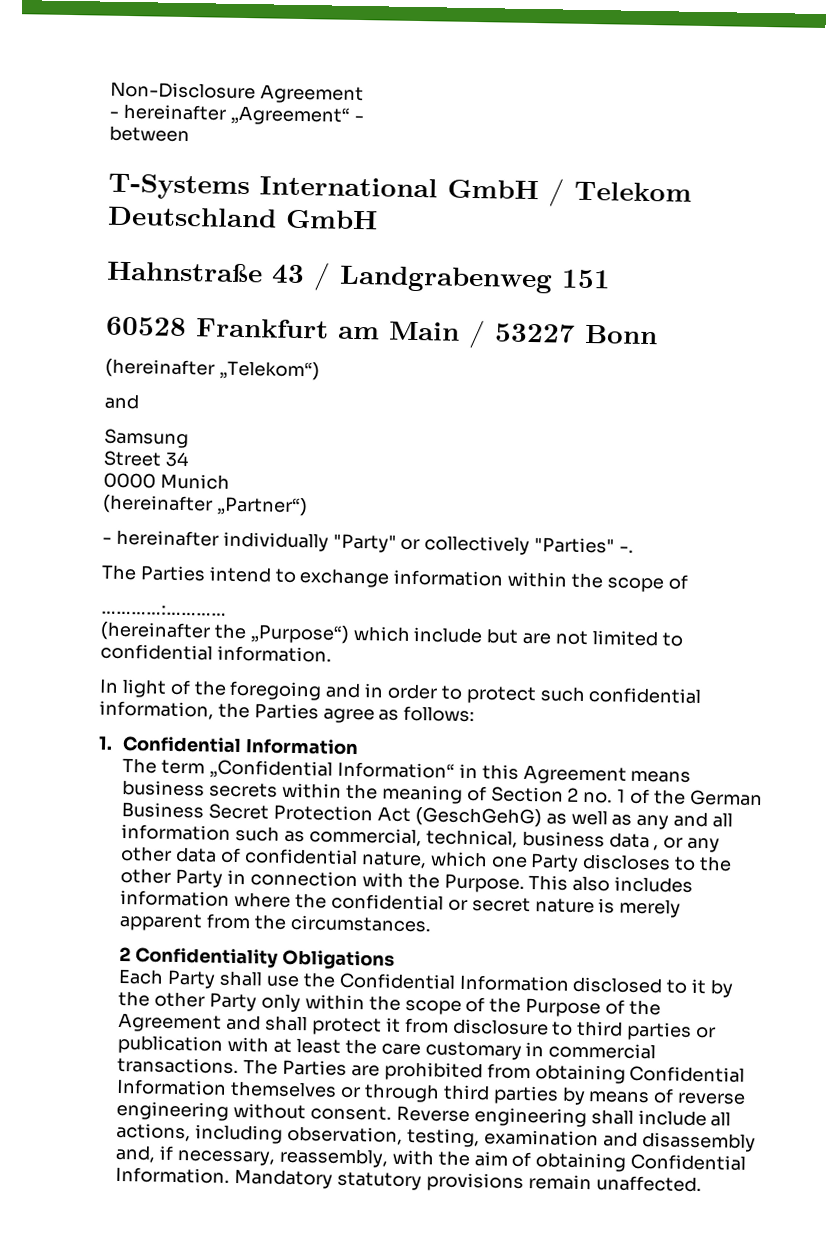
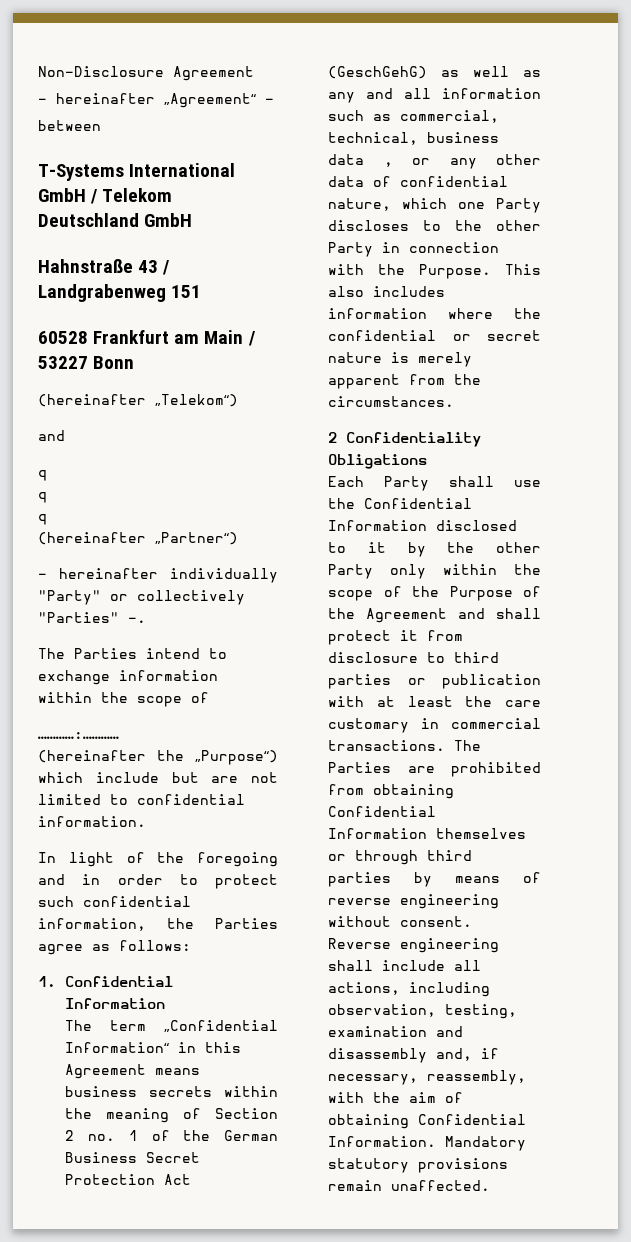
[104,428,189,449] [103,450,190,468] [103,472,230,490] Samsung // Street 34 // 0000 Munich -> [38,470,47,481] [38,492,47,503] [38,514,47,525] q // q // q

